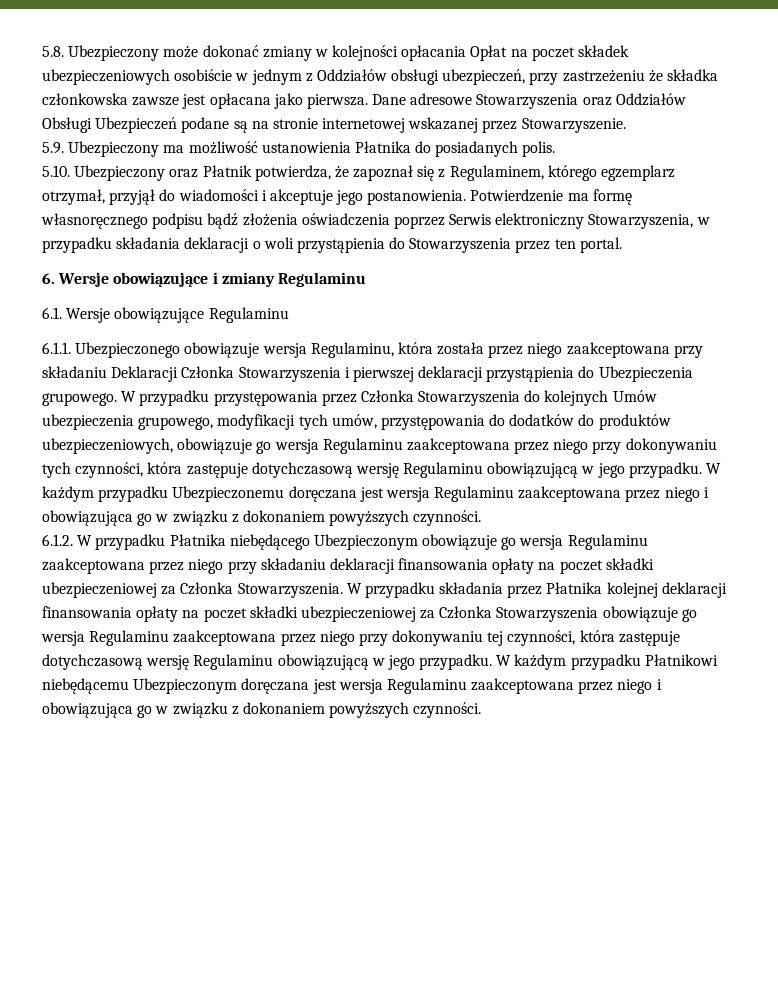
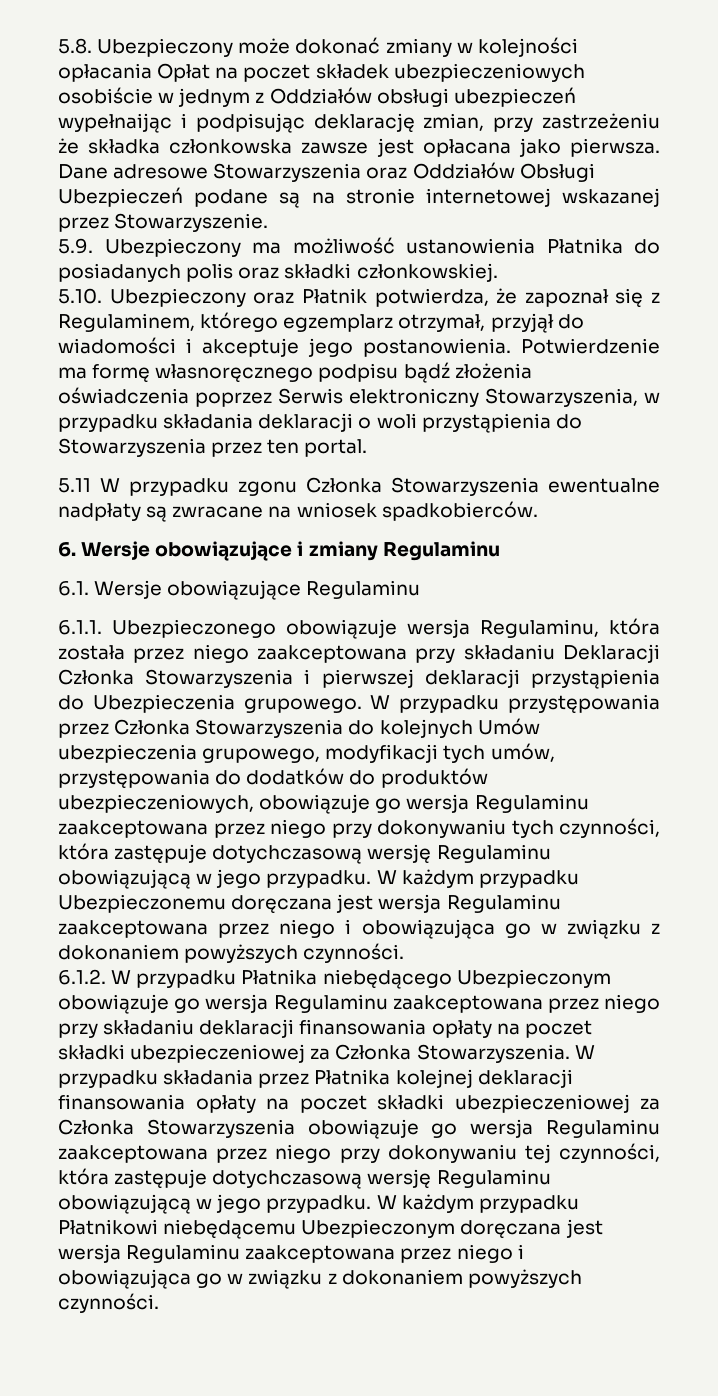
[442,69,526,85] ubezpieczeń, -> [453,87,576,107] [58,113,485,133] ubezpieczeń wypełnaijąc i podpisując deklarację zmian,
[522,141,556,157] polis. -> [186,263,498,282] polis oraz składki członkowskiej.
(622, 245) none -> [58,477,660,496] [58,501,538,522] // 5.11 W przypadku zgonu Członka Stowarzyszenia ewentualne nadpłaty są zwracane na wniosek spadkobierców.

